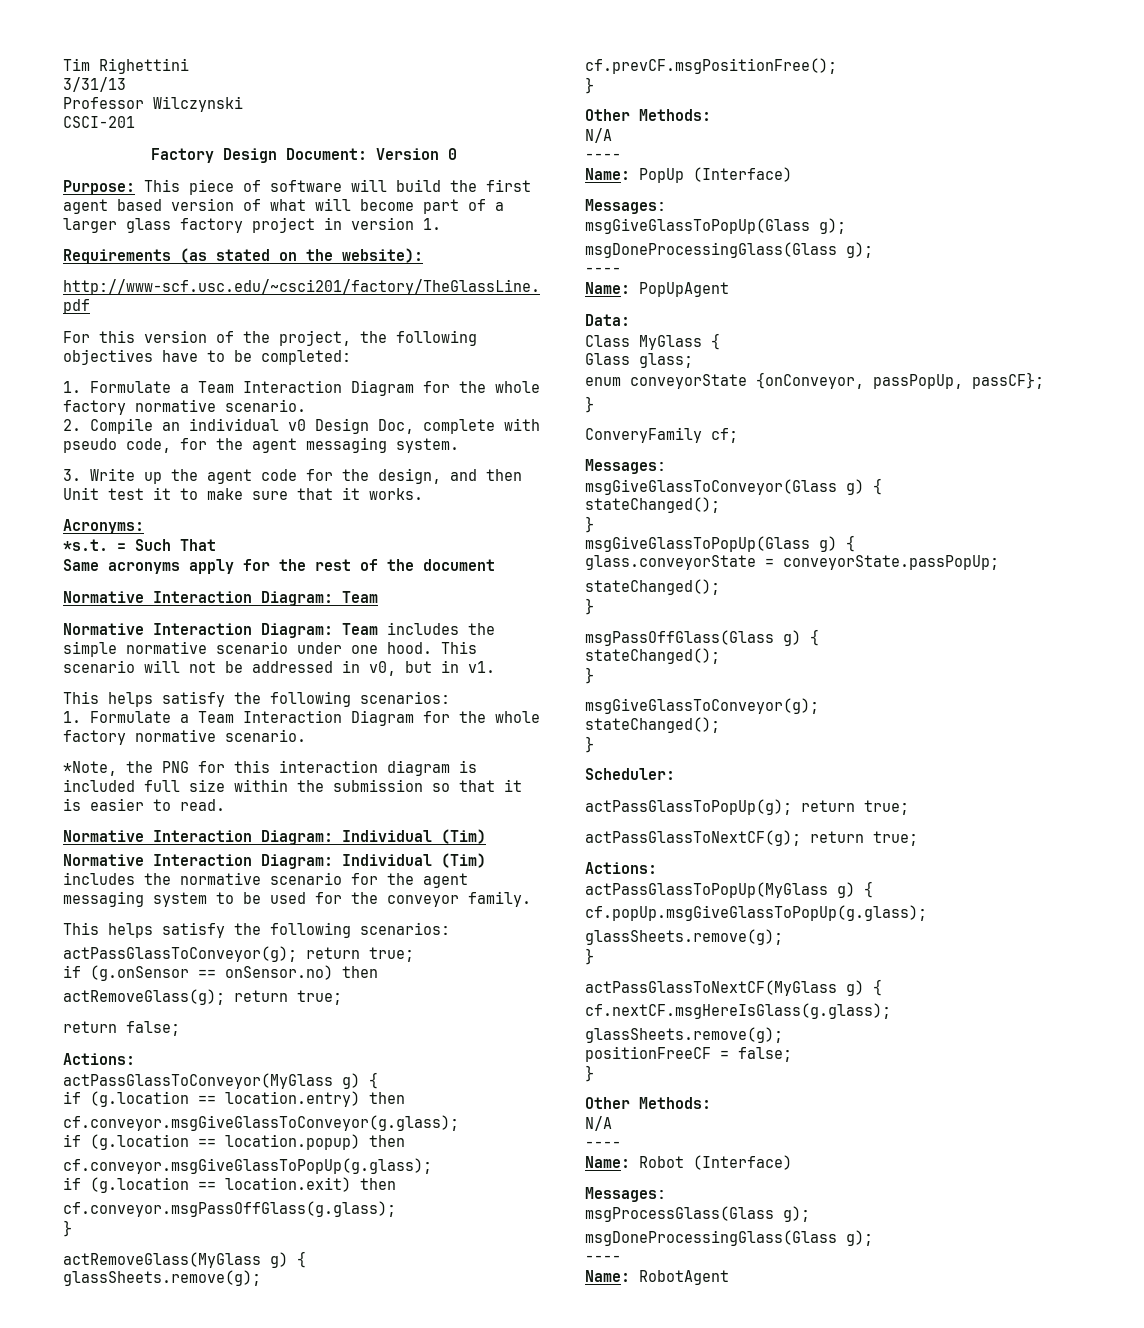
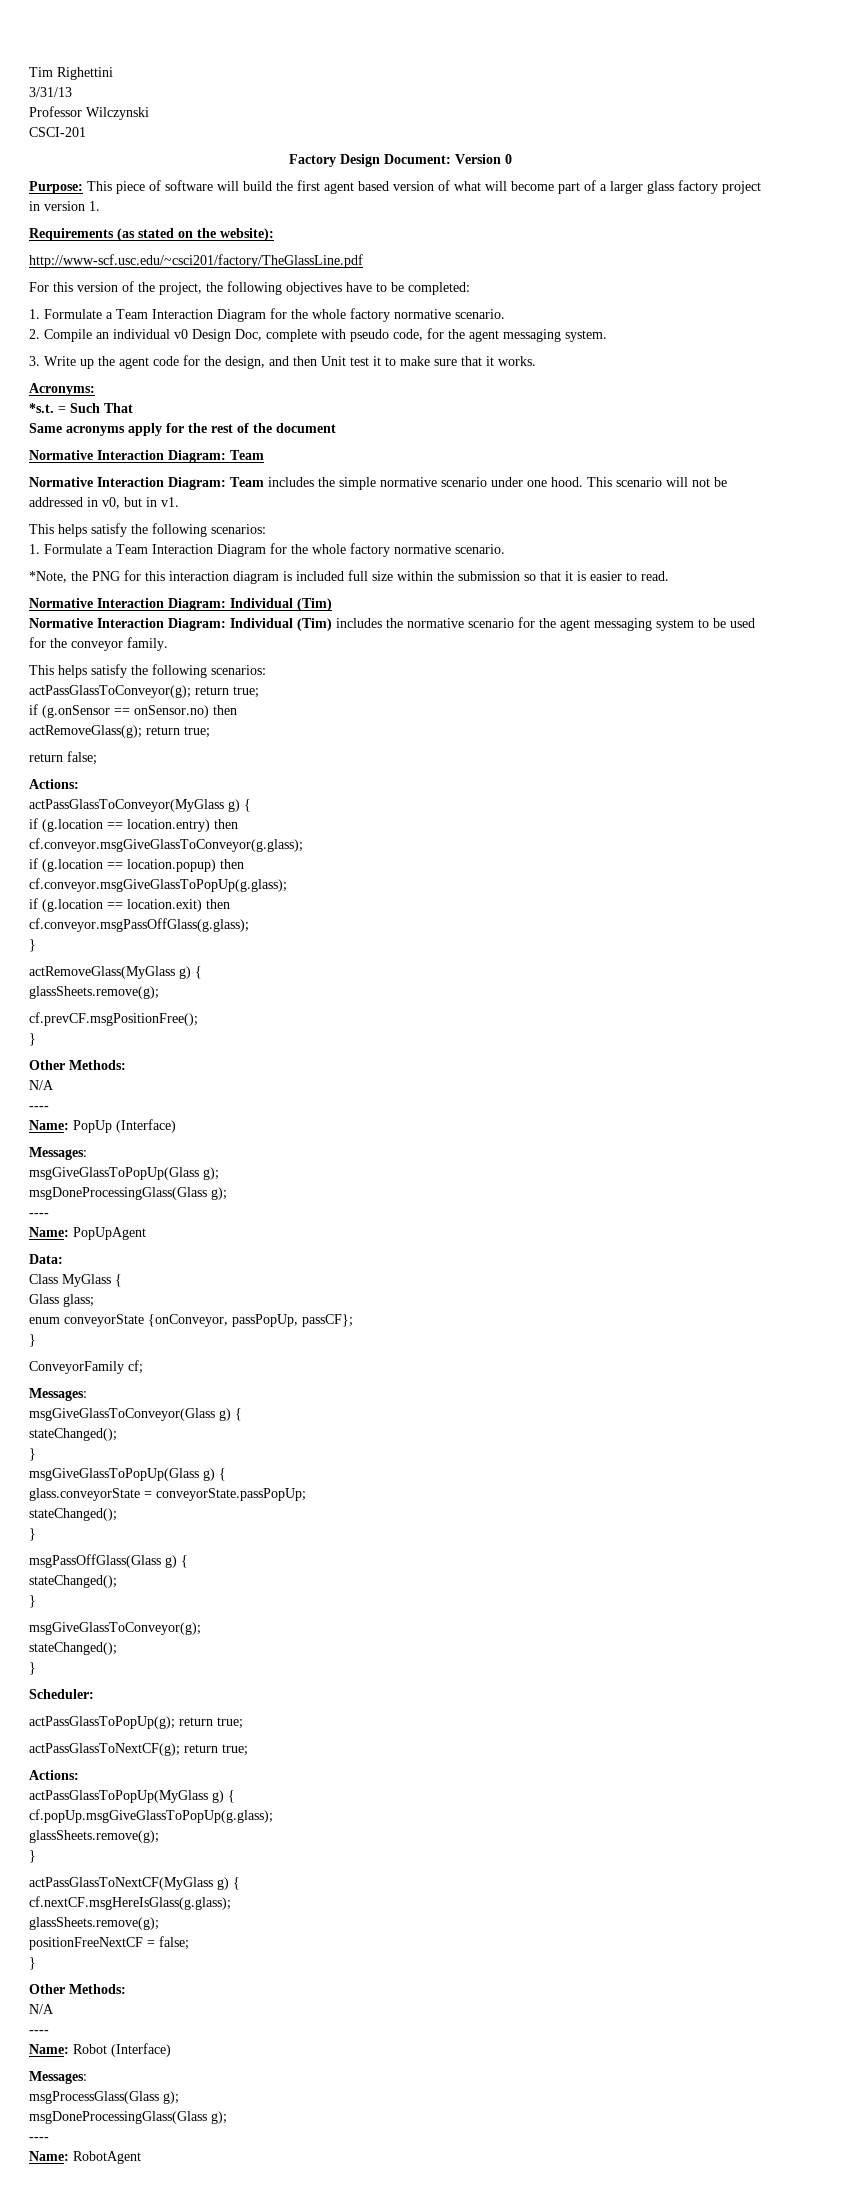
[585,427,702,443] ConveryFamily -> [29,1361,124,1374] ConveyorFamily
[585,1046,711,1062] positionFreeCF -> [29,1937,143,1950] positionFreeNextCF

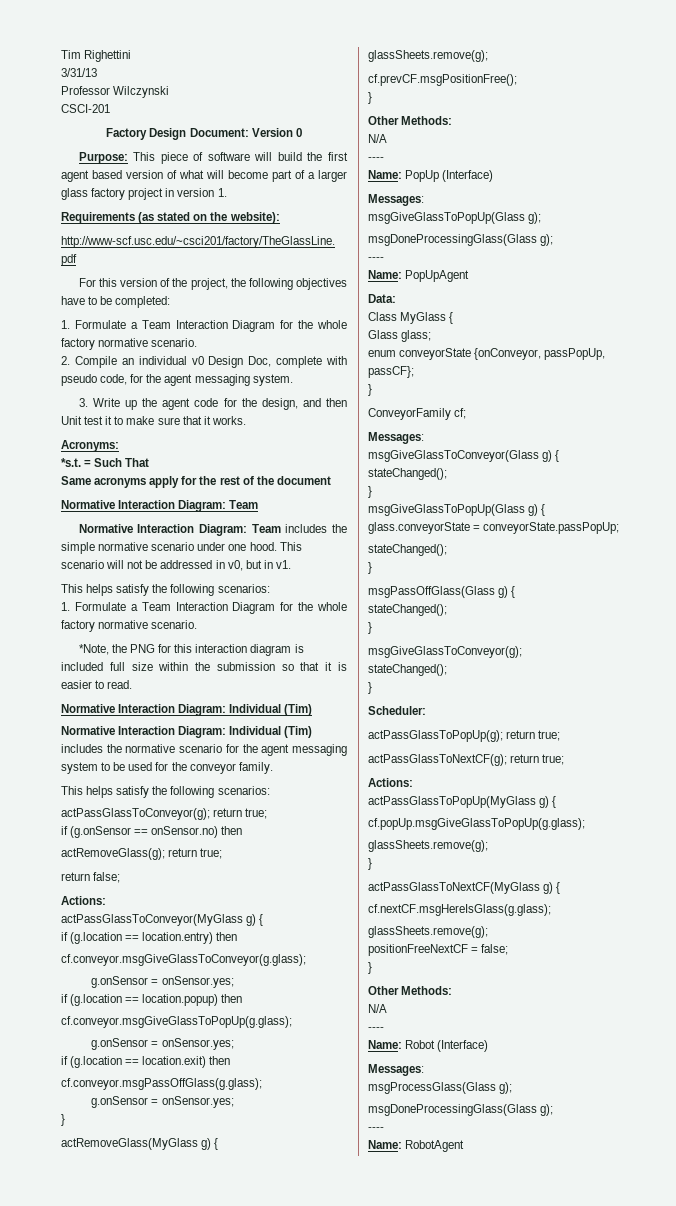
(303, 845) none -> [91,976,234,988] // g.onSensor = onSensor.yes;
(287, 885) none -> [91,1038,234,1050] // g.onSensor = onSensor.yes;
(249, 925) none -> [91,1096,234,1108] // g.onSensor = onSensor.yes;

